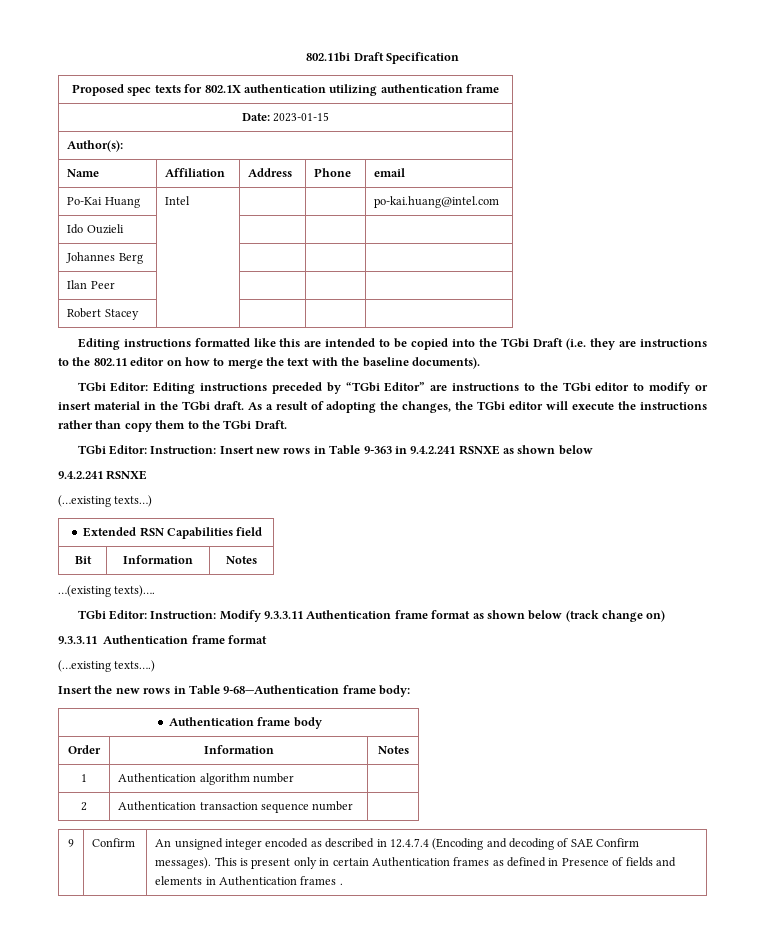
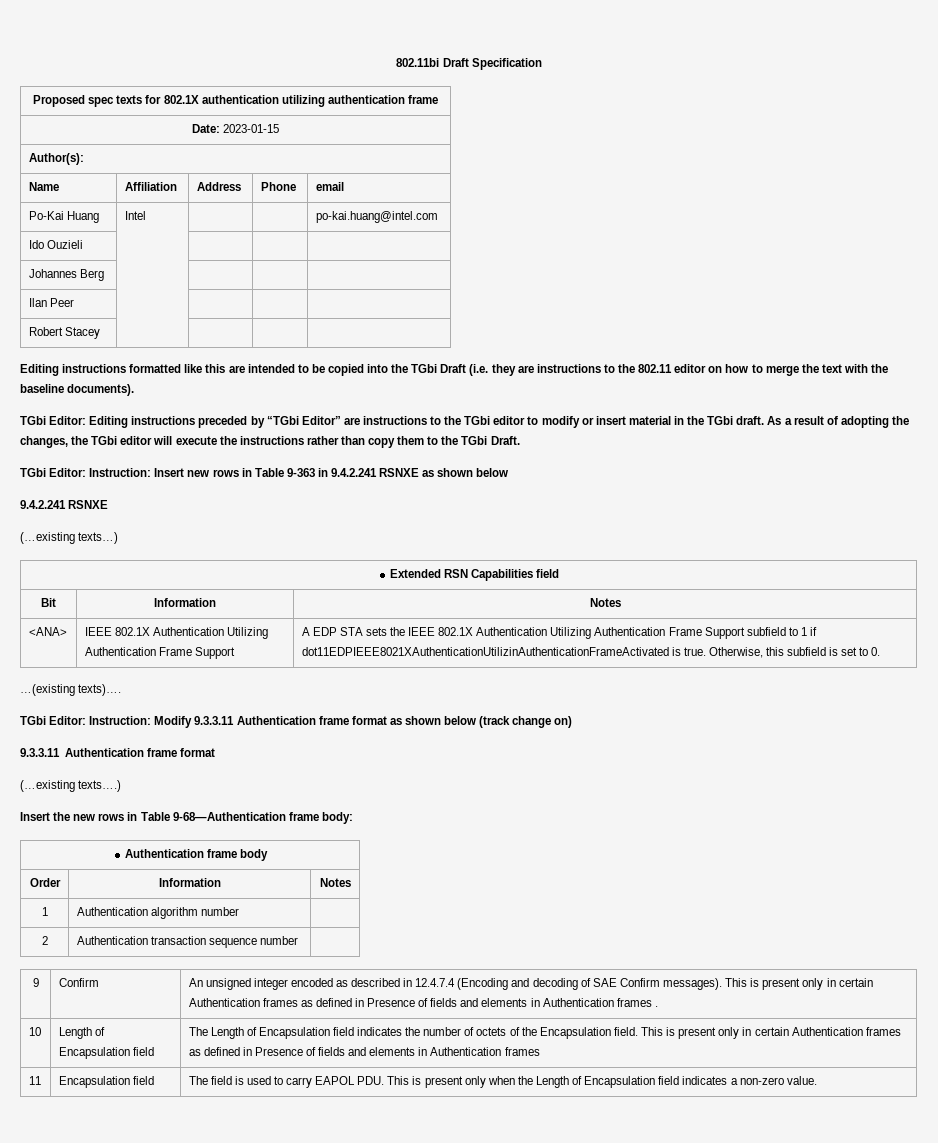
(257, 560) none -> [28,627,67,636] [84,627,268,639] [84,647,235,659] [301,627,818,639] [301,647,881,658] // <ANA> | IEEE 802.1X Authentication Utilizing Authentication Frame Support | A EDP STA sets the IEEE 802.1X Authentication Utilizing Authentication Frame Support subfield to 1 if dot11EDPIEEE8021XAuthenticationUtilizinAuthenticationFrameActivated is true. Otherwise, this subfield is set to 0.
(343, 884) none -> [28,1027,41,1036] [58,1027,105,1039] [58,1047,154,1059] [188,1027,901,1039] [188,1047,540,1056] [28,1076,41,1085] [58,1076,154,1088] [188,1076,817,1088] // 10 | Length of Encapsulation field | The Length of Encapsulation field indicates the number of octets of the Encapsulation field. This is present only in certain Authentication frames as defined in Presence of fields and elements in Authentication frames // 11 | Encapsulation field | The field is used to carry EAPOL PDU. This is present only when the Length of Encapsulation field indicates a non-zero value.

